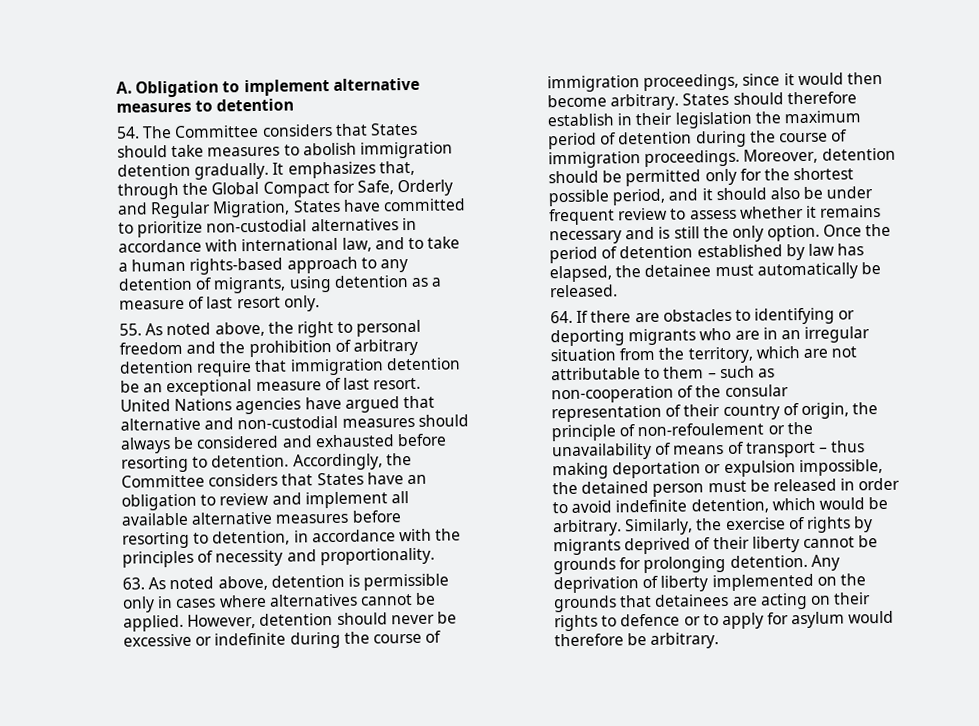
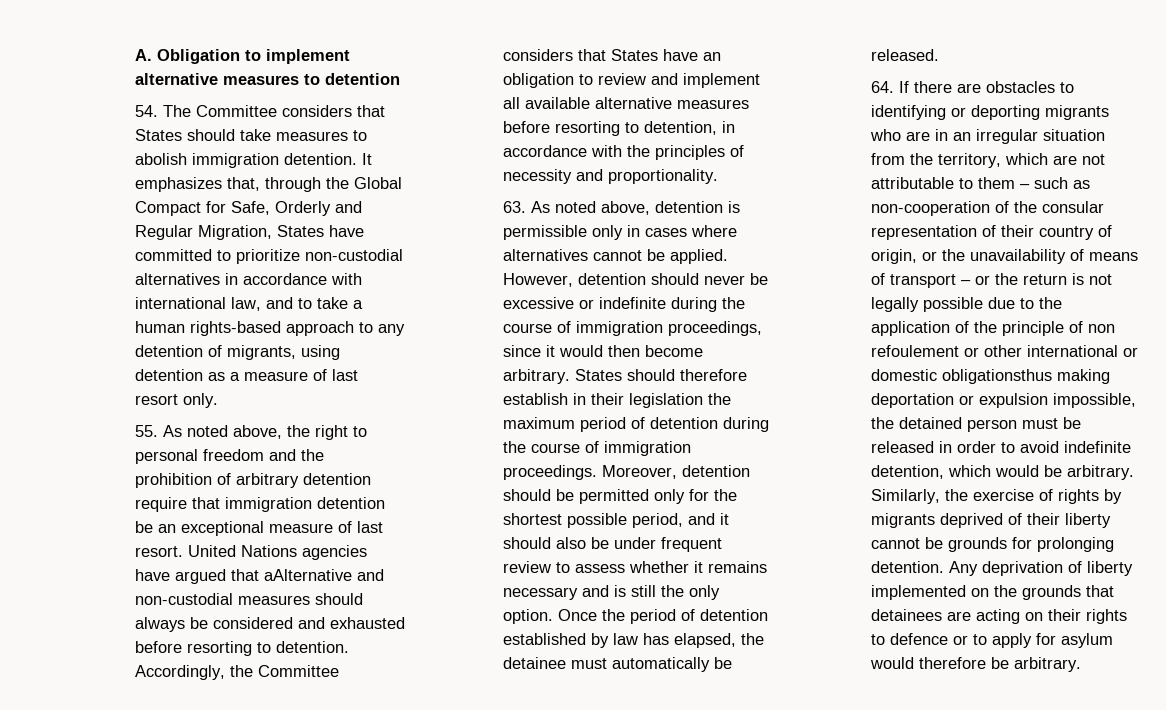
[116,162,270,180] detention gradually. -> [284,153,358,165] detention.
[119,417,201,431] alternative -> [264,569,353,581] aAlternative
[852,402,879,415] [550,422,765,442] the principle of non-refoulement -> (918, 256) none
[831,440,866,453] thus -> [975,273,1113,285] [871,297,1063,312] [871,321,1116,336] [871,345,1139,357] [871,369,1053,384] or the return is not legally possible due to the application of the principle of non refoulement or other international or domestic obligationsthus

